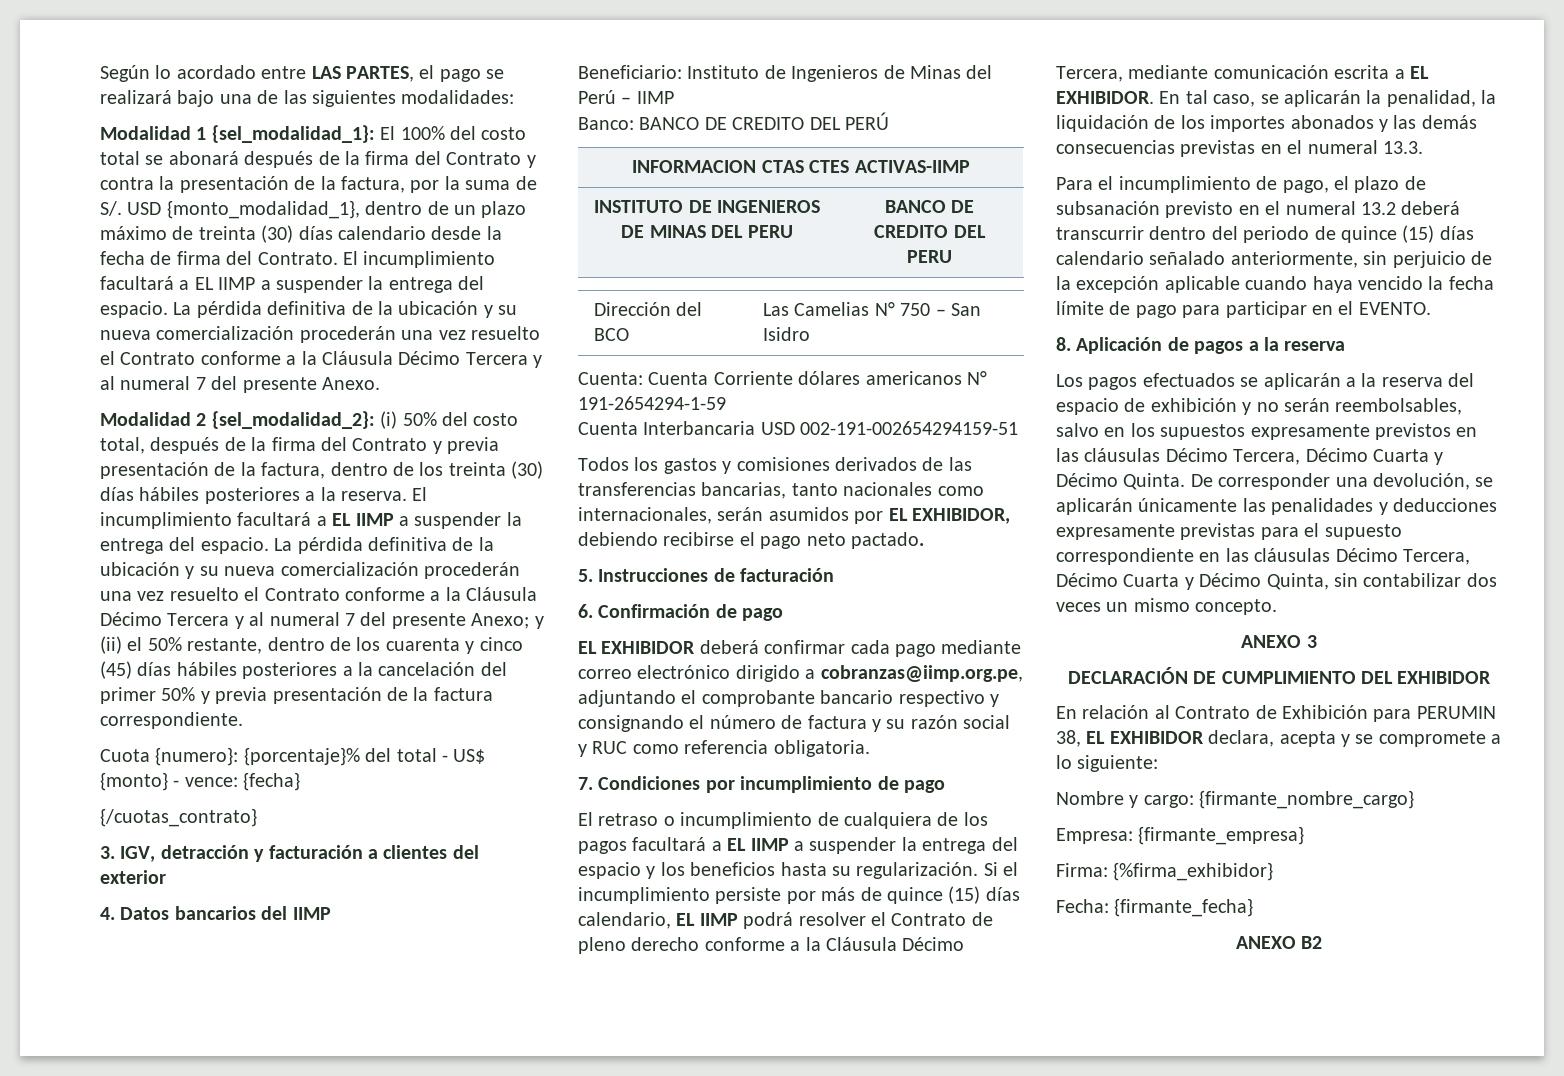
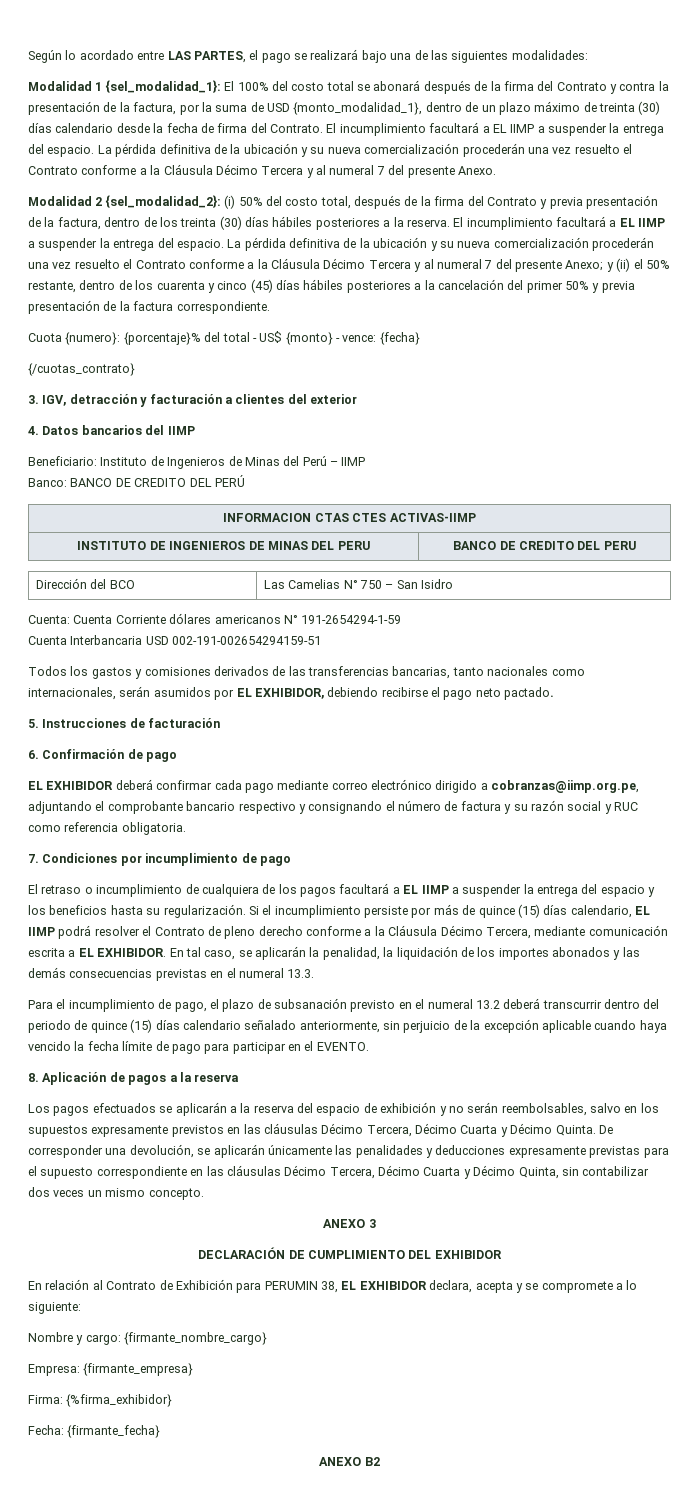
[100,201,122,216] S/. -> (264, 107) none

